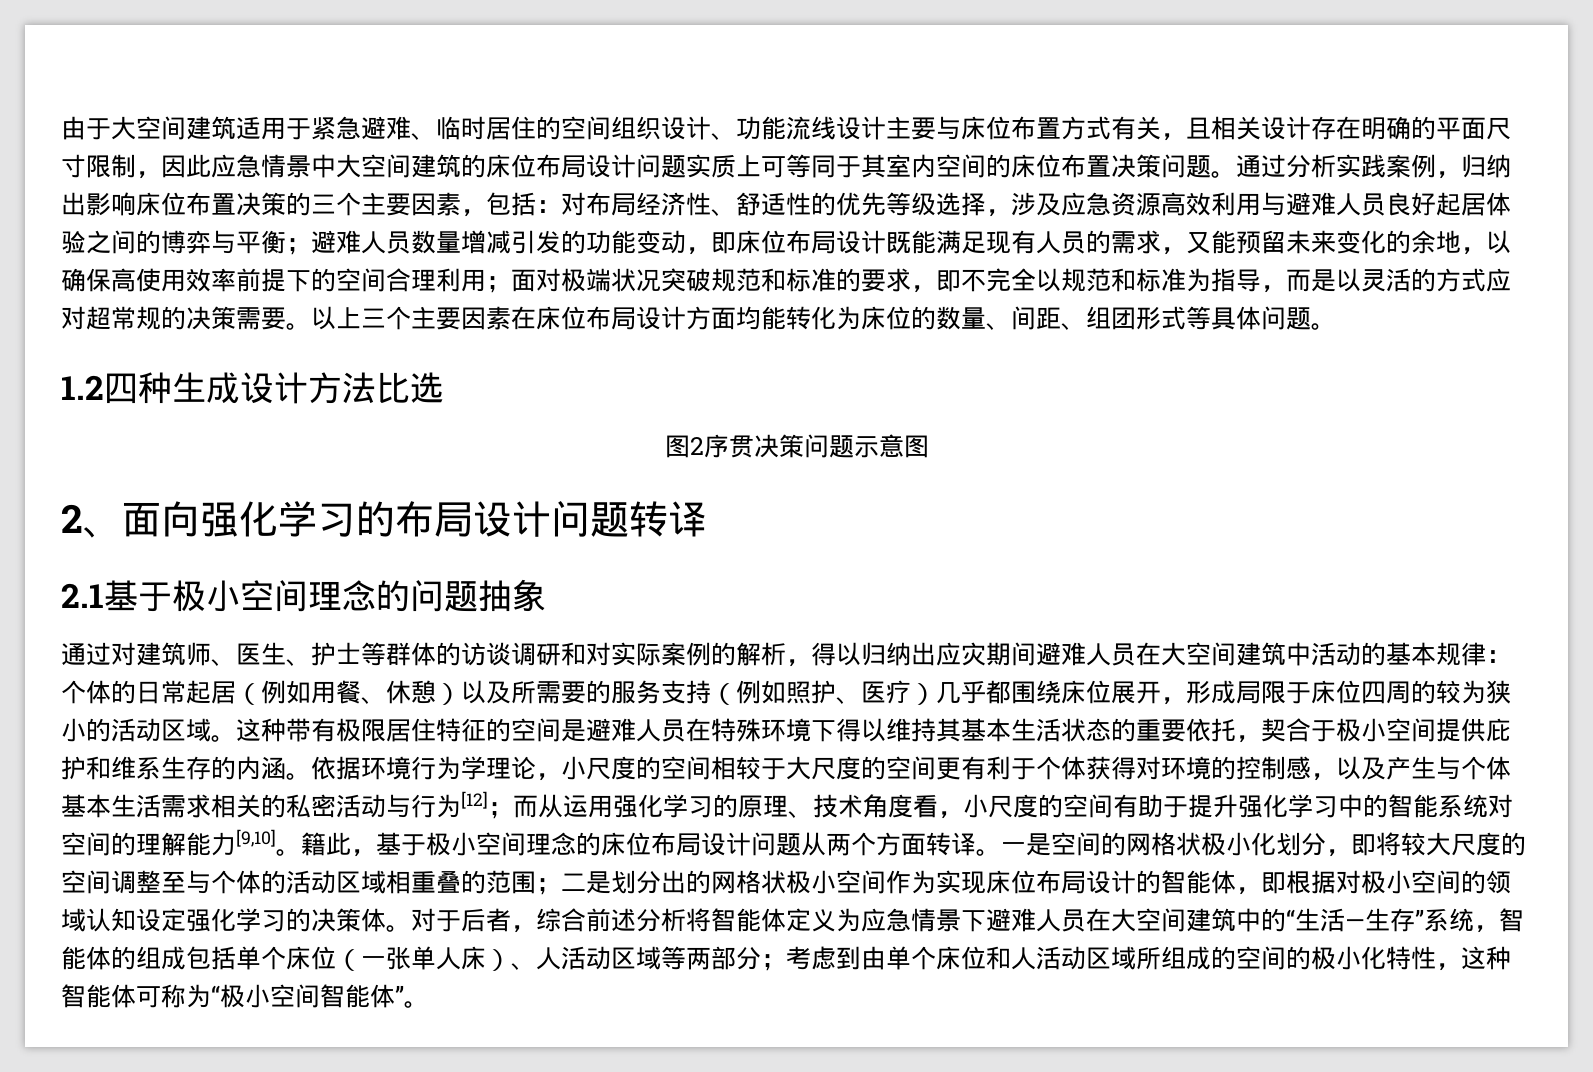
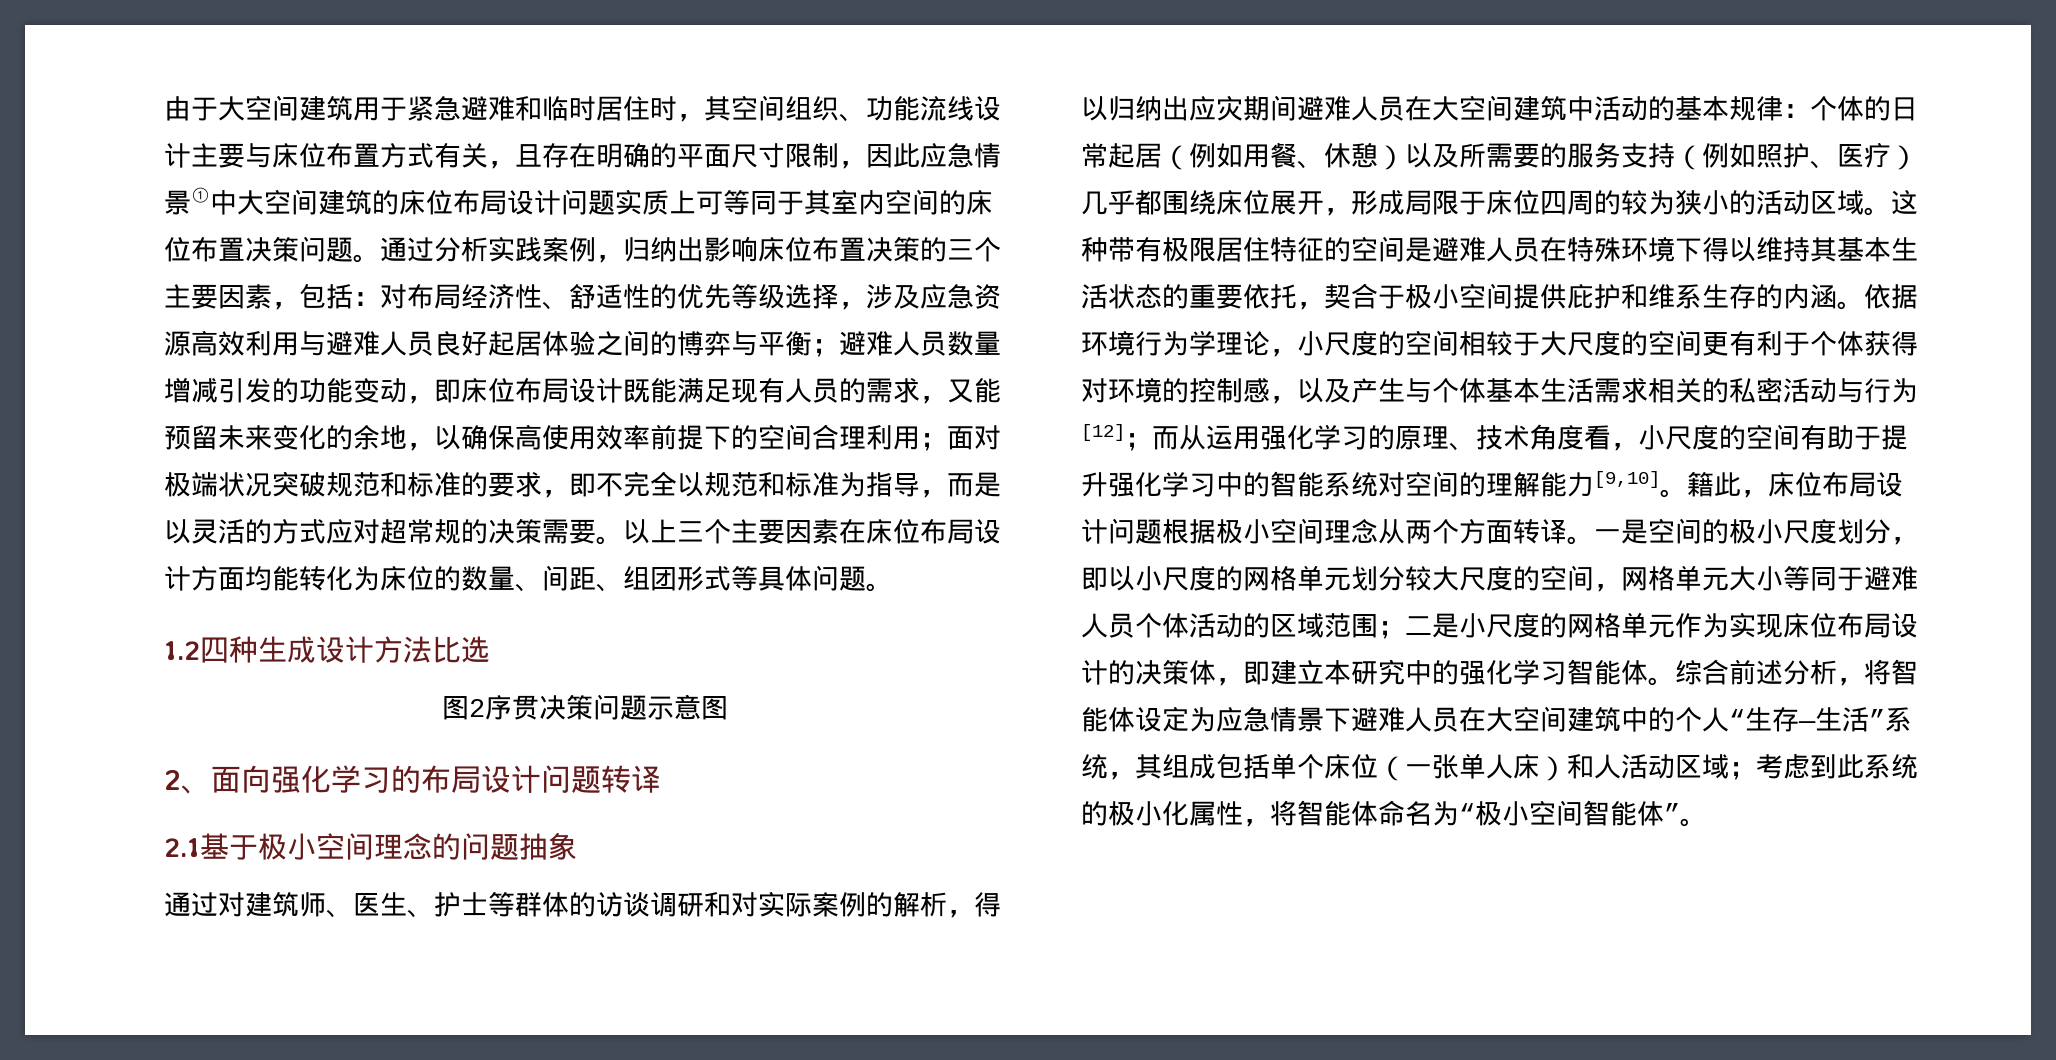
[236,117,261,140] 适 -> (353, 108) none
[411,133,436,140] 、 -> [515,96,542,121] 和
[536,116,561,140] 的 -> [650,96,731,122] 时，其
[661,116,711,140] 设计 -> (839, 108) none
[1211,116,1311,140] 相关设计 -> (542, 155) none
(311, 166) none -> [191,187,210,203] ①
[376,832,801,856] 基于极小空间理念的床位布局设计问题 -> [1768,471,1903,497] [1081,518,1378,544] 床位布局设计问题根据极小空间理念
[1126,832,1526,857] [61,870,886,895] 网格状极小化划分，即将较大尺度的空间调整至与个体的活动区域相重叠的范围；二是划分出的网格状极小空间 -> [1729,519,1918,545] [1081,565,1918,592] [1081,612,1675,639] 极小尺度划分，即以小尺度的网格单元划分较大尺度的空间，网格单元大小等同于避难人员个体活动的区域范围；二是小尺度的网格单元
[1161,870,1511,895] [61,908,536,933] 智能体，即根据对极小空间的领域认知设定强化学习的决策体。对于后者， -> [1135,659,1675,686] 决策体，即建立本研究中的强化学习智能体。
[686,908,836,932] 将智能体定义 -> [1837,659,1918,686] [1081,706,1189,732] ，将智能体设定
[1286,908,1415,932] “生活—生存 -> [1675,707,1869,732] 个人“生存—生活
[1499,908,1524,932] [61,946,136,970] 智能体的 -> [1135,754,1162,779] 其
[511,946,1511,971] [61,984,186,1008] 、人活动区域等两部分；考虑到由单个床位和人活动区域所组成的空间的极小化特性，这种智能体可称 -> [1567,753,1918,780] [1081,800,1432,827] 和人活动区域；考虑到此系统的极小化属性，将智能体命名

